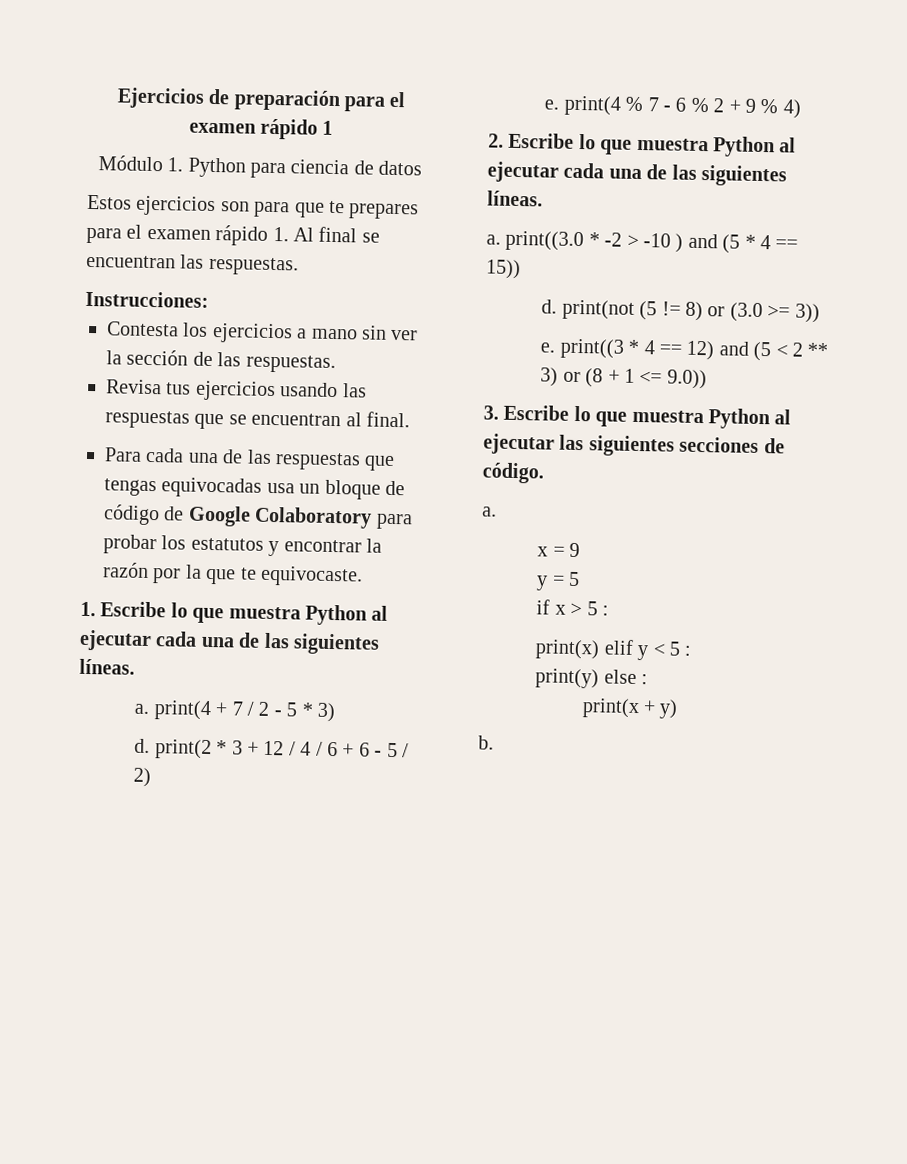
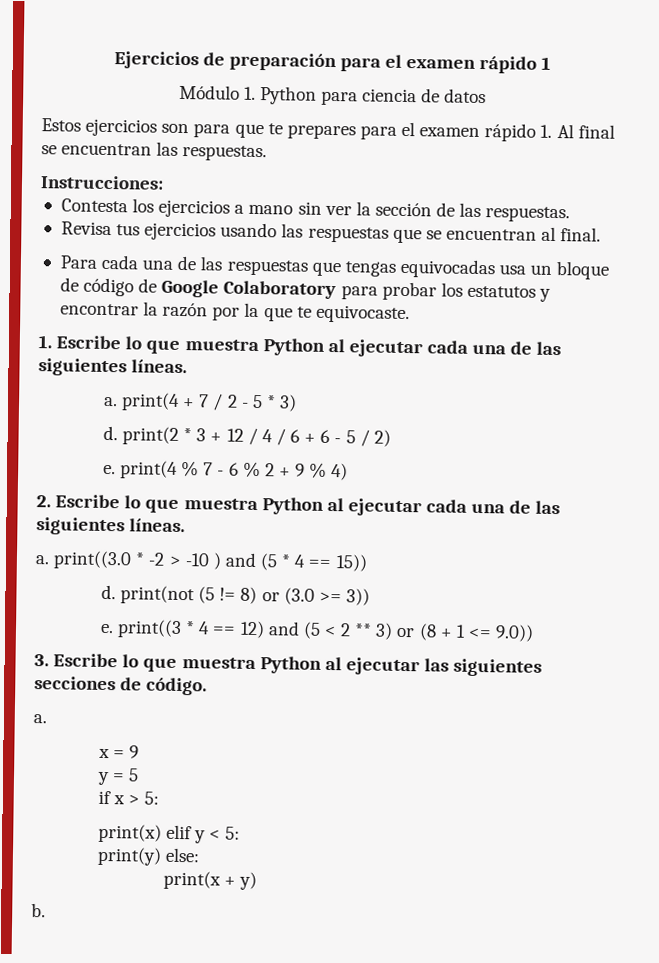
[586,601,609,616] 5 : -> [144,791,160,805] 5:
[668,641,692,656] 5 : -> [225,826,241,840] 5:
[603,669,649,685] else : -> [164,847,200,863] else:

